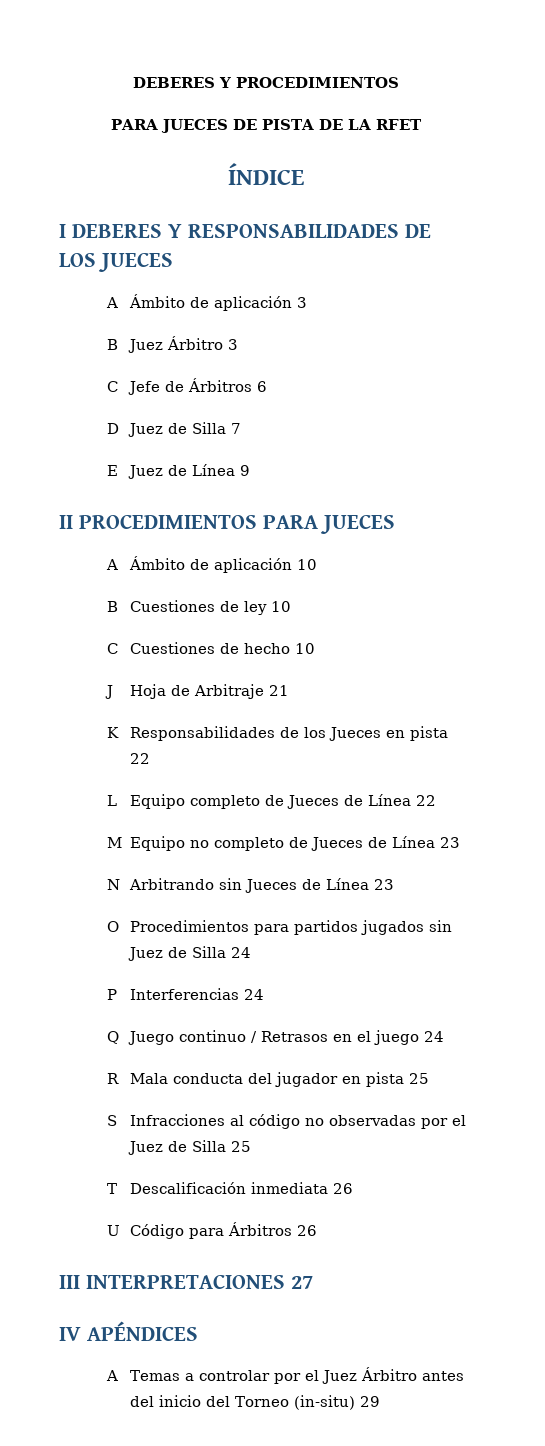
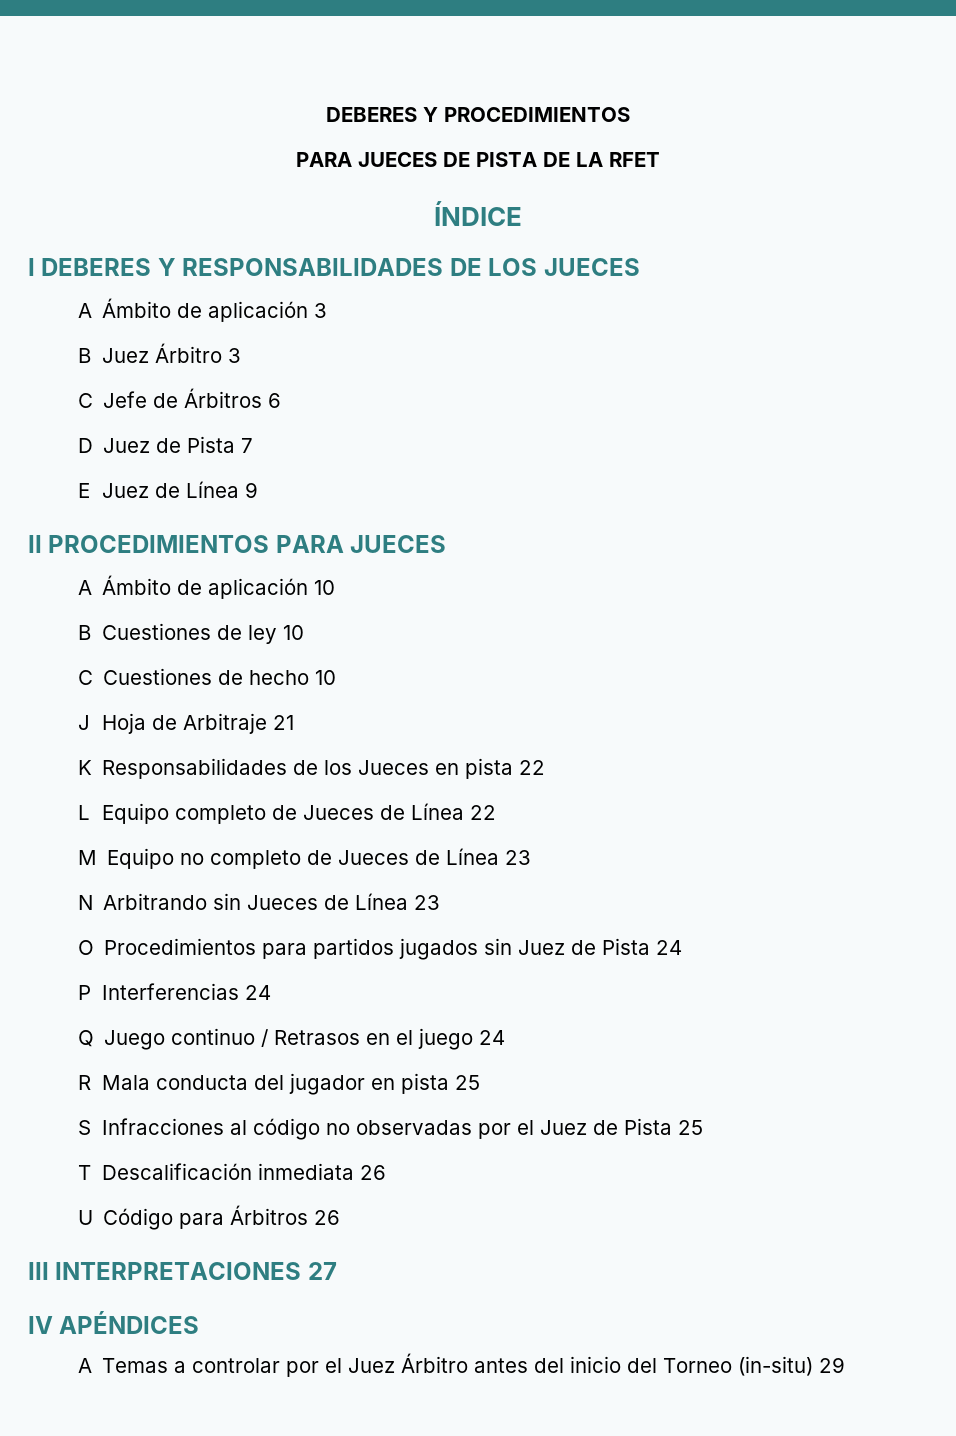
[192,422,227,434] Silla -> [186,436,235,453] Pista
[192,946,227,958] Silla -> [601,938,650,955] Pista
[192,1140,227,1152] Silla -> [624,1118,673,1135] Pista

